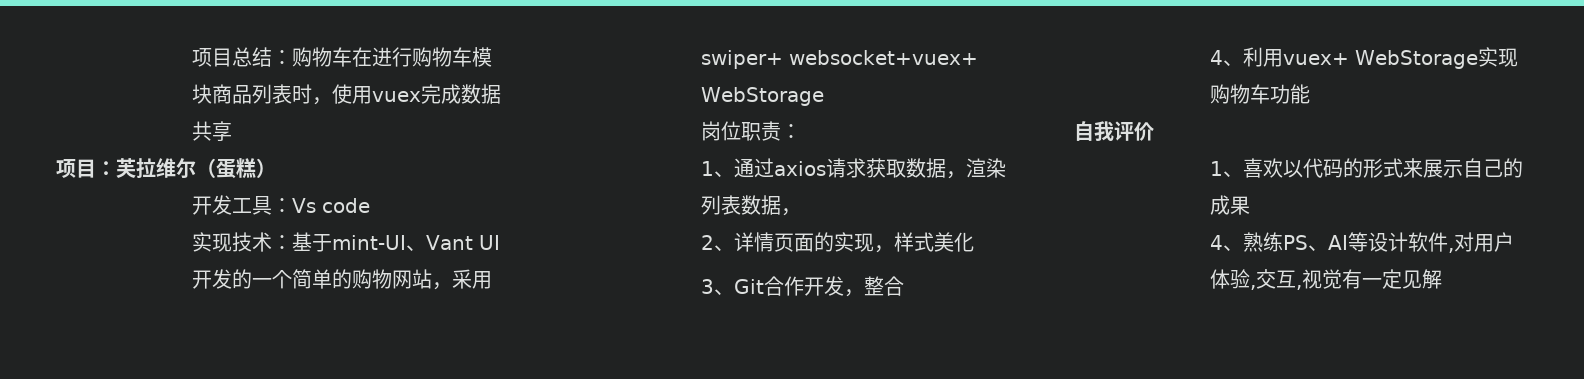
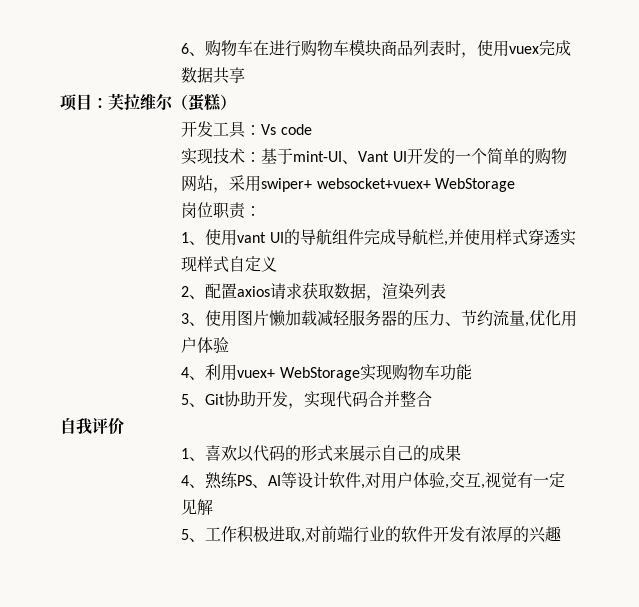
[192,47,293,67] 项目总结： -> [181,43,206,56] 6、
[734,158,775,178] 通过 -> [205,229,576,246] [181,256,278,272] [181,283,238,299] 使用vant UI的导航组件完成导航栏,并使用样式穿透实现样式自定义 // 2、配置
[741,195,802,216] [701,232,975,253] [701,276,905,297] 数据， // 2、详情页面的实现，样式美化 // 3、Git合作开发，整合 -> [181,310,578,327] [181,337,230,353] // 3、使用图片懒加载减轻服务器的压力、节约流量,优化用户体验
(1311, 94) none -> [181,390,433,409] // 5、Git协助开发，实现代码合并整合
(1443, 279) none -> [181,526,562,543] // 5、工作积极进取,对前端行业的软件开发有浓厚的兴趣

